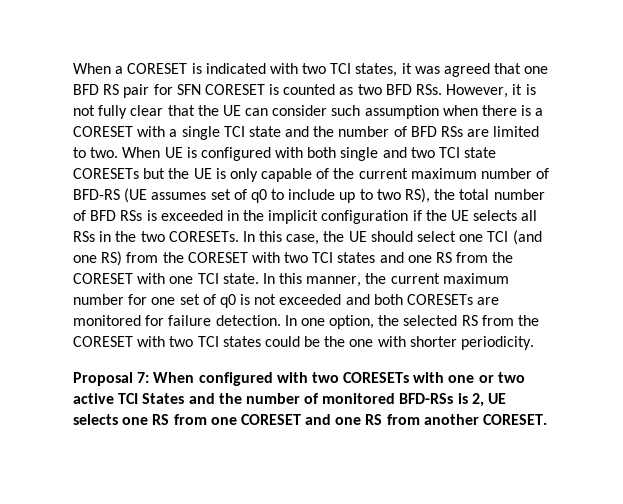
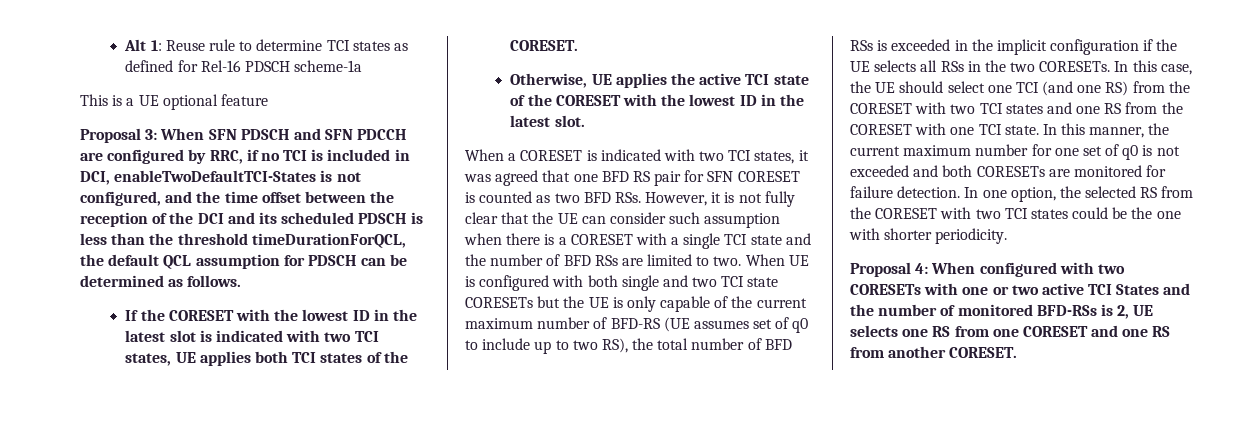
(73, 68) none -> [124,39,408,51] [125,60,363,72] [80,94,268,110] [80,128,408,143] [80,149,410,164] [80,170,361,185] [80,191,395,206] [80,212,424,227] [80,233,406,248] [80,254,408,269] [80,275,242,287] [125,309,417,321] [125,330,379,342] [125,351,408,366] [510,40,579,51] [510,73,809,88] [510,94,804,106] [510,115,585,127] Alt 1: Reuse rule to determine TCI states as defined for Rel-16 PDSCH scheme-1a // This is a UE optional feature // Proposal 3: When SFN PDSCH and SFN PDCCH are configured by RRC, if no TCI is included in DCI, enableTwoDefaultTCI-States is not configured, and the time offset between the reception of the DCI and its scheduled PDSCH is less than the threshold timeDurationForQCL, the default QCL assumption for PDSCH can be determined as follows. // If the CORESET with the lowest ID in the latest slot is indicated with two TCI states, UE applies both TCI states of the CORESET. // Otherwise, UE applies the active TCI state of the CORESET with the lowest ID in the latest slot. //
[137,372,150,383] 7: -> [915,263,929,274] 4:

